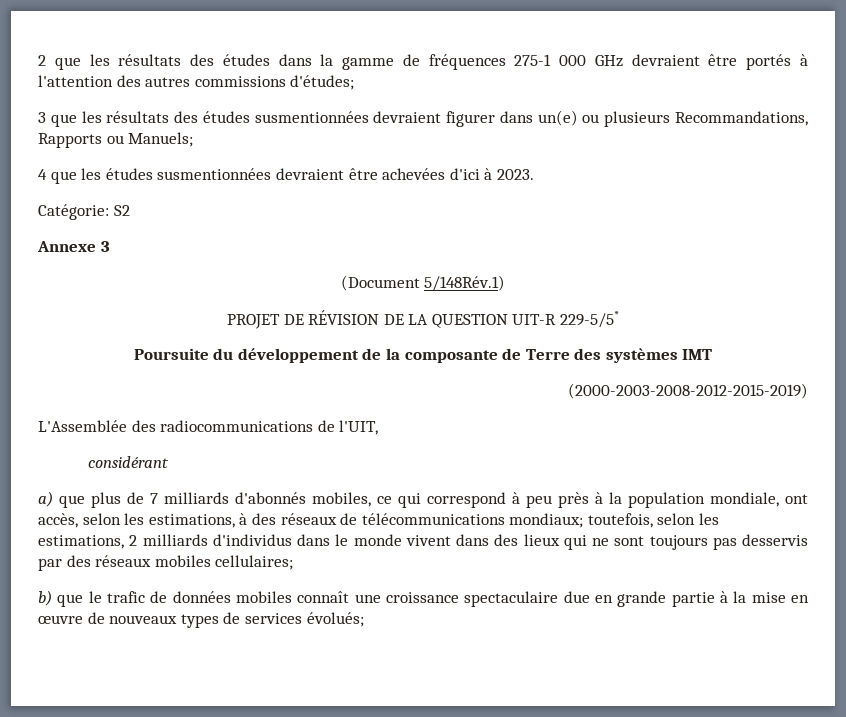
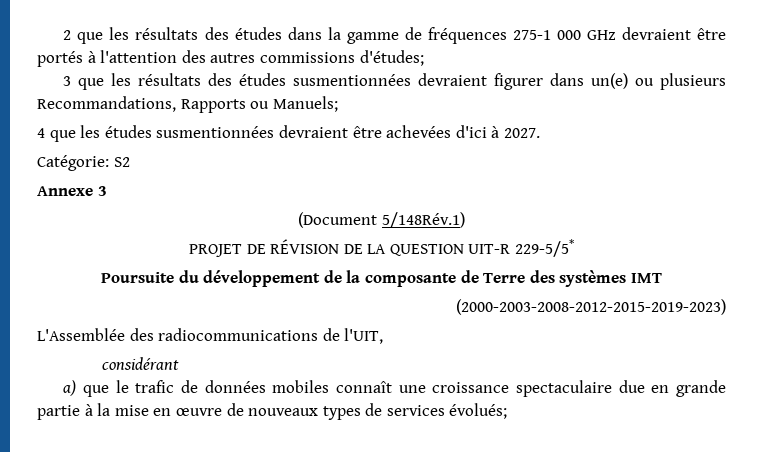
[496,169,534,180] 2023. -> [503,128,540,138] 2027.
[568,383,808,399] (2000-2003-2008-2012-2015-2019) -> [456,299,726,315] (2000-2003-2008-2012-2015-2019-2023)
[91,492,808,508] [38,513,720,528] [38,534,808,550] [38,555,294,571] [38,590,84,607] plus de 7 milliards d'abonnés mobiles, ce qui correspond à peu près à la population mondiale, ont accès, selon les estimations, à des réseaux de télécommunications mondiaux; toutefois, selon les estimations, 2 milliards d'individus dans le monde vivent dans des lieux qui ne sont toujours pas desservis par des réseaux mobiles cellulaires; // b) que -> (110, 391) none

